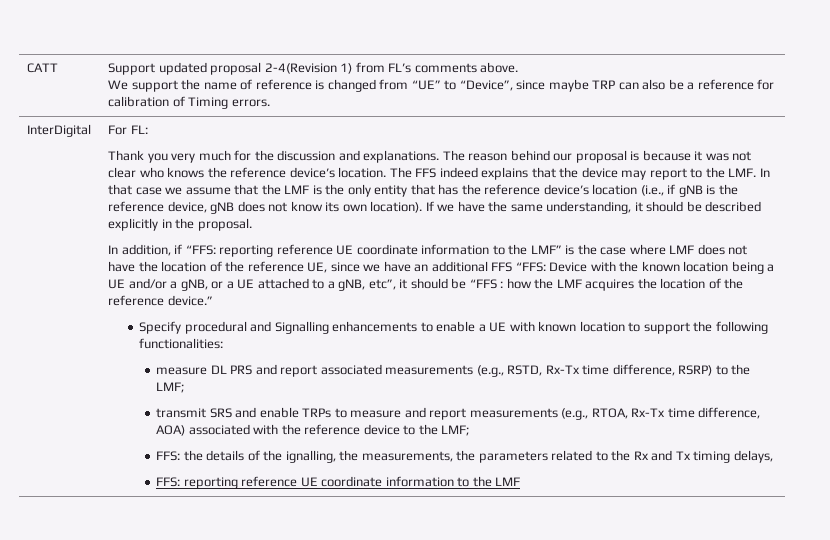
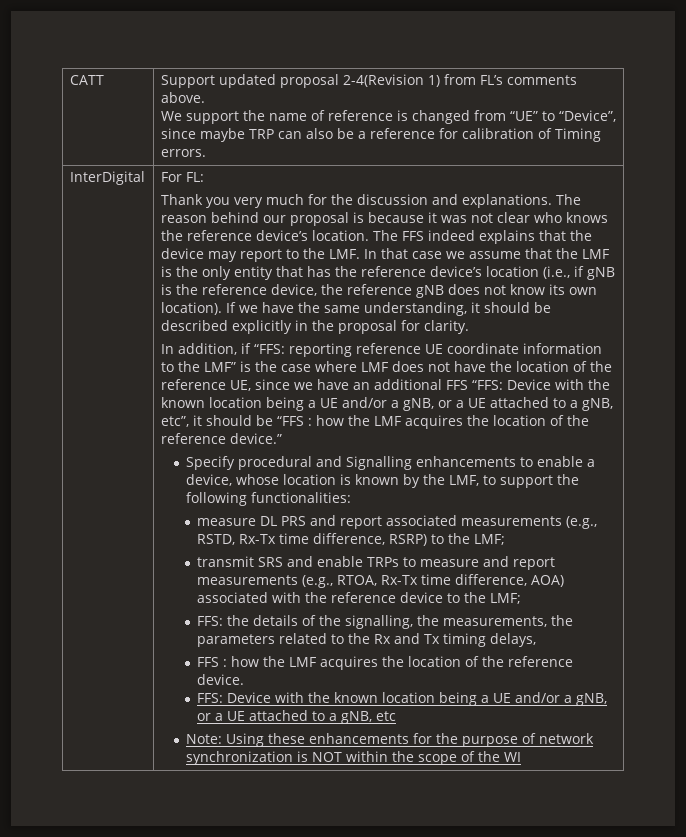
(207, 207) none -> [320,284,412,295] the reference
[197,218,252,231] proposal. -> [337,320,469,334] proposal for clarity.
[489,321,625,332] UE with known location -> [186,474,480,488] device, whose location is known by the LMF,
[285,450,336,463] ignalling, -> [344,615,413,629] signalling,
[156,476,521,489] FFS: reporting reference UE coordinate information to the LMF -> [196,656,573,670] [196,674,244,685] [196,692,607,706] [196,710,396,724] [186,733,595,747] [186,751,522,765] FFS : how the LMF acquires the location of the reference device. // FFS: Device with the known location being a UE and/or a gNB, or a UE attached to a gNB, etc // Note: Using these enhancements for the purpose of network synchronization is NOT within the scope of the WI

